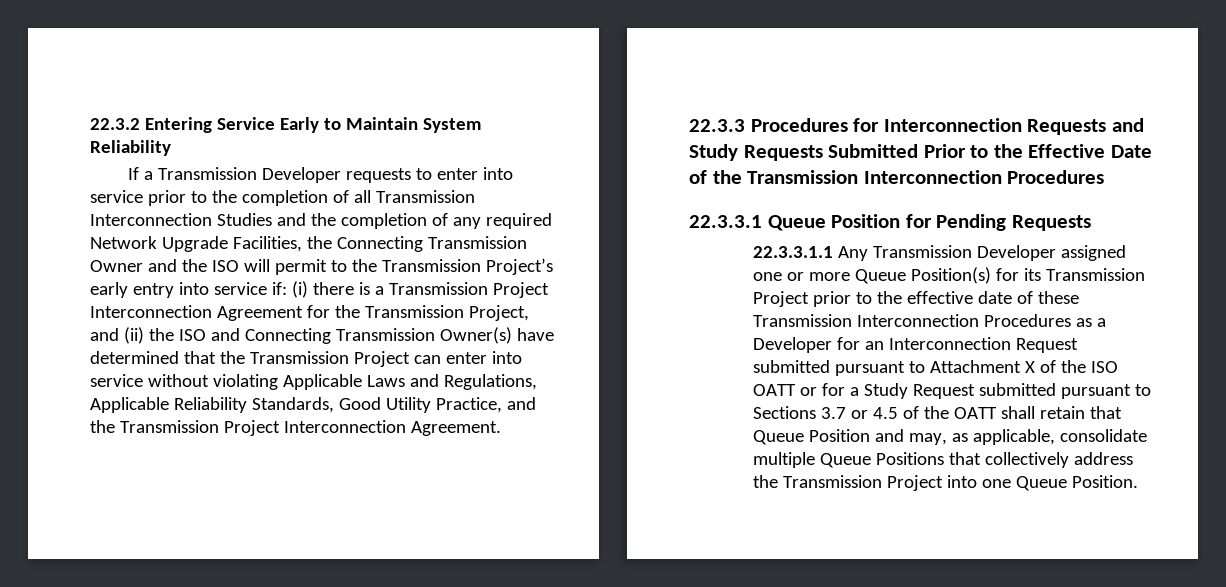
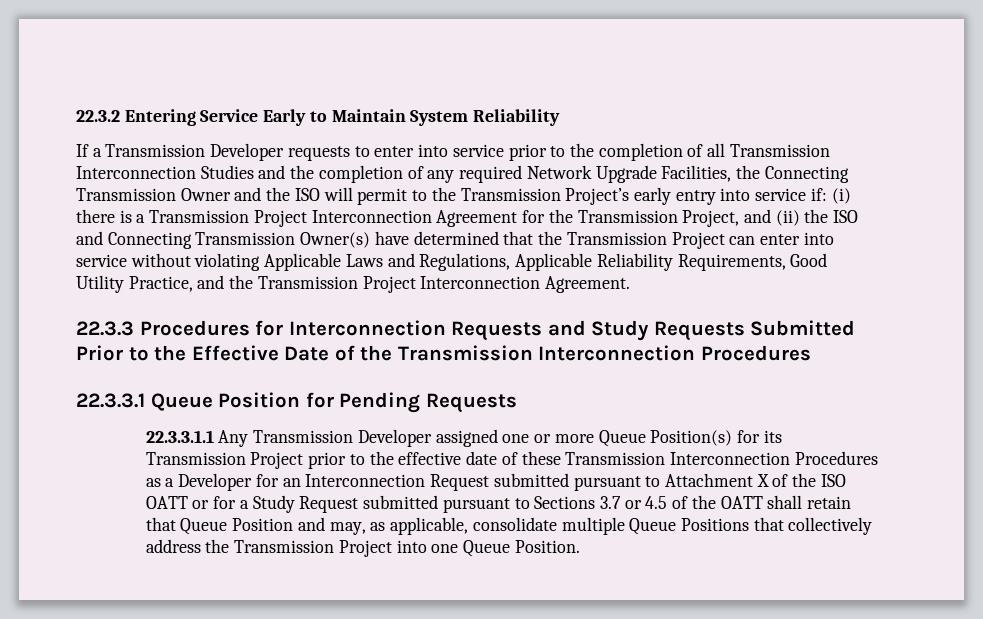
[251,397,334,413] Standards, -> [677,254,786,271] Requirements,

